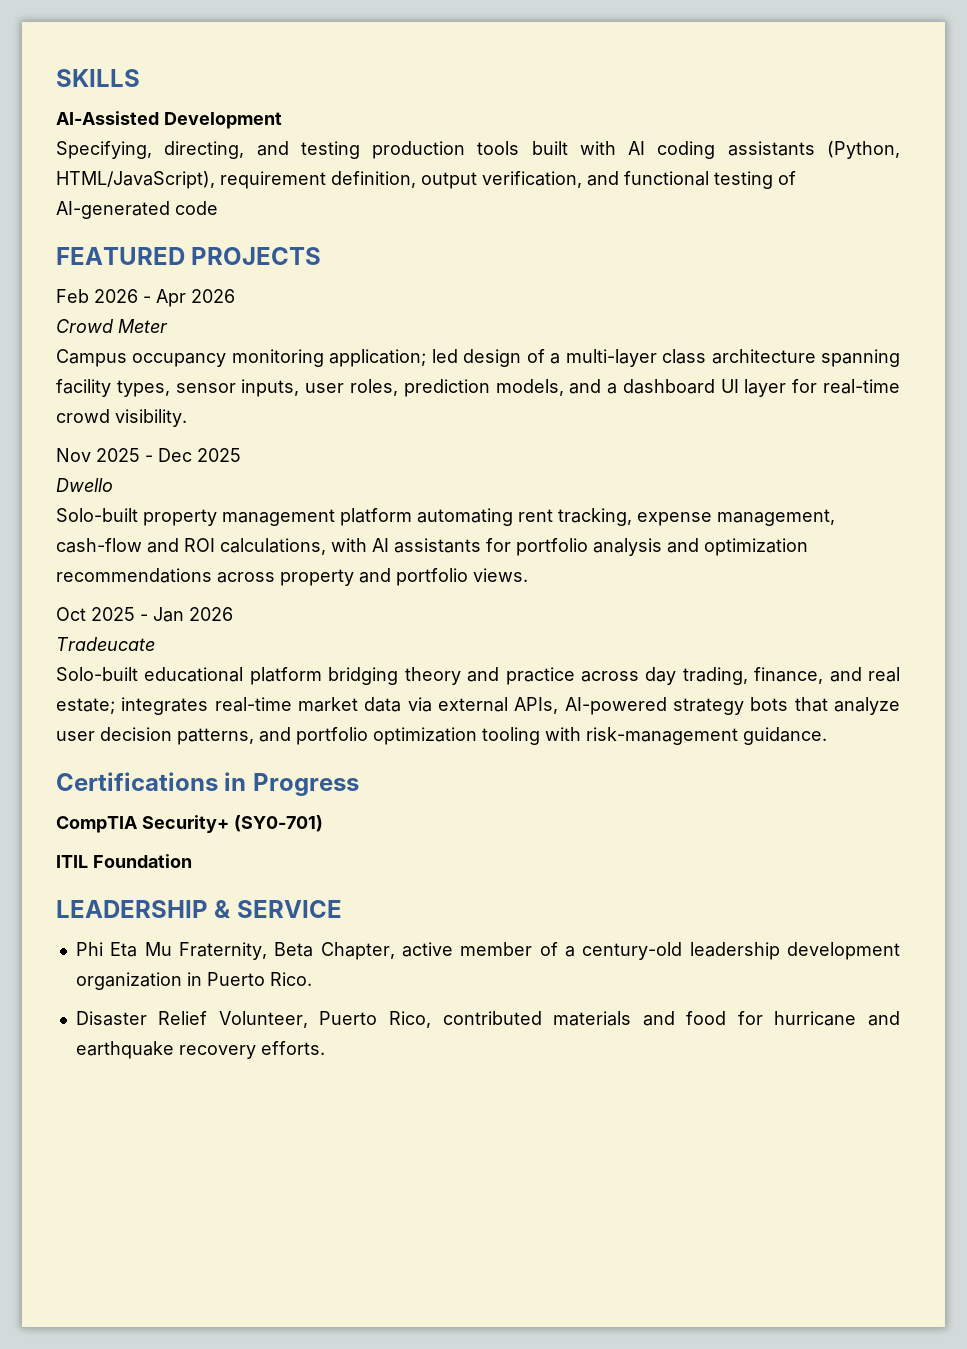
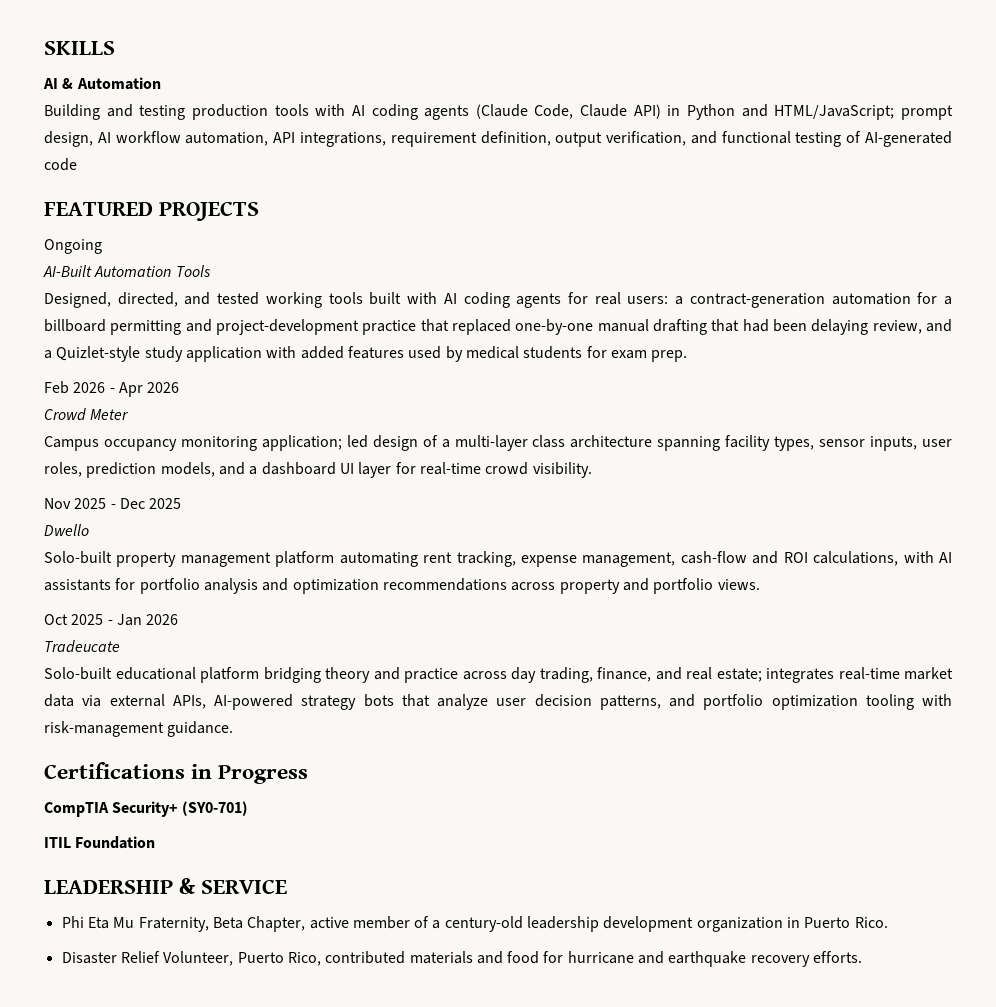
[56,111,282,129] [56,141,245,159] AI-Assisted Development // Specifying, directing, -> [43,77,161,90] [44,104,100,120] AI & Automation // Building
[531,141,900,159] [56,171,215,189] built with AI coding assistants (Python, HTML/JavaScript), -> [315,104,953,120] [44,131,386,147] with AI coding agents (Claude Code, Claude API) in Python and HTML/JavaScript; prompt design, AI workflow automation, API integrations,
(322, 256) none -> [44,239,102,254] [43,265,211,277] [44,292,952,308] [44,319,953,335] [44,346,688,362] // Ongoing // AI-Built Automation Tools // Designed, directed, and tested working tools built with AI coding agents for real users: a contract-generation automation for a billboard permitting and project-development practice that replaced one-by-one manual drafting that had been delaying review, and a Quizlet-style study application with added features used by medical students for exam prep.

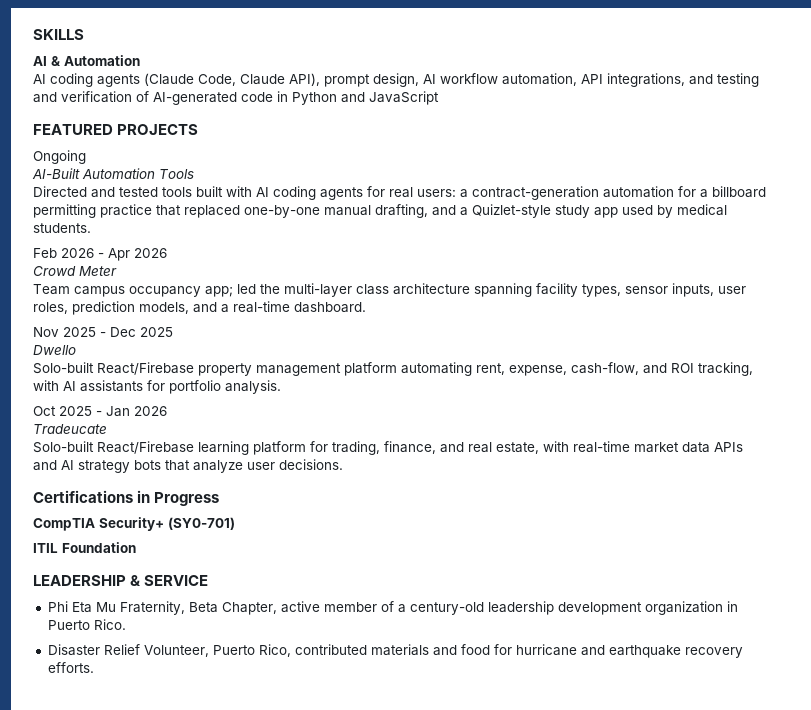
[44,104,346,120] Building and testing production tools with -> (140, 60) none
[633,104,895,120] API) in Python and HTML/JavaScript; -> [289,73,320,86] API),
[390,131,842,147] requirement definition, output verification, and functional testing -> [689,73,759,87] [33,91,132,103] and testing and verification
(77, 164) none -> [277,91,439,105] in Python and JavaScript
[44,292,178,308] Designed, directed, -> [33,186,87,197] Directed
[265,292,322,308] working -> (158, 192) none
[185,319,359,335] and project-development -> (96, 211) none
[653,319,953,335] [44,346,688,362] drafting that had been delaying review, and a Quizlet-style study application with added features used by medical students for exam prep. -> [375,204,727,218] [33,223,91,233] drafting, and a Quizlet-style study app used by medical students.
[44,435,450,451] Campus occupancy monitoring application; led design of a -> [33,284,280,297] Team campus occupancy app; led the
[261,462,592,478] dashboard UI layer for real-time crowd visibility. -> [233,301,366,313] real-time dashboard.
(112, 557) none -> [97,362,194,375] React/Firebase
[423,551,747,567] rent tracking, expense management, cash-flow -> [476,362,639,376] rent, expense, cash-flow,
[813,551,899,566] calculations, -> [698,362,753,376] tracking,
[203,578,760,594] analysis and optimization recommendations across property and portfolio views. -> [225,380,281,394] analysis.
[115,667,536,683] educational platform bridging theory and practice across day -> [97,441,328,455] React/Firebase learning platform for
[716,668,834,683] estate; integrates -> [496,441,569,454] estate, with
[82,694,293,710] via external APIs, AI-powered -> [714,442,743,452] [33,460,74,471] APIs and AI
[534,694,952,710] [44,721,234,737] decision patterns, and portfolio optimization tooling with risk-management guidance. -> [279,459,343,470] decisions.

